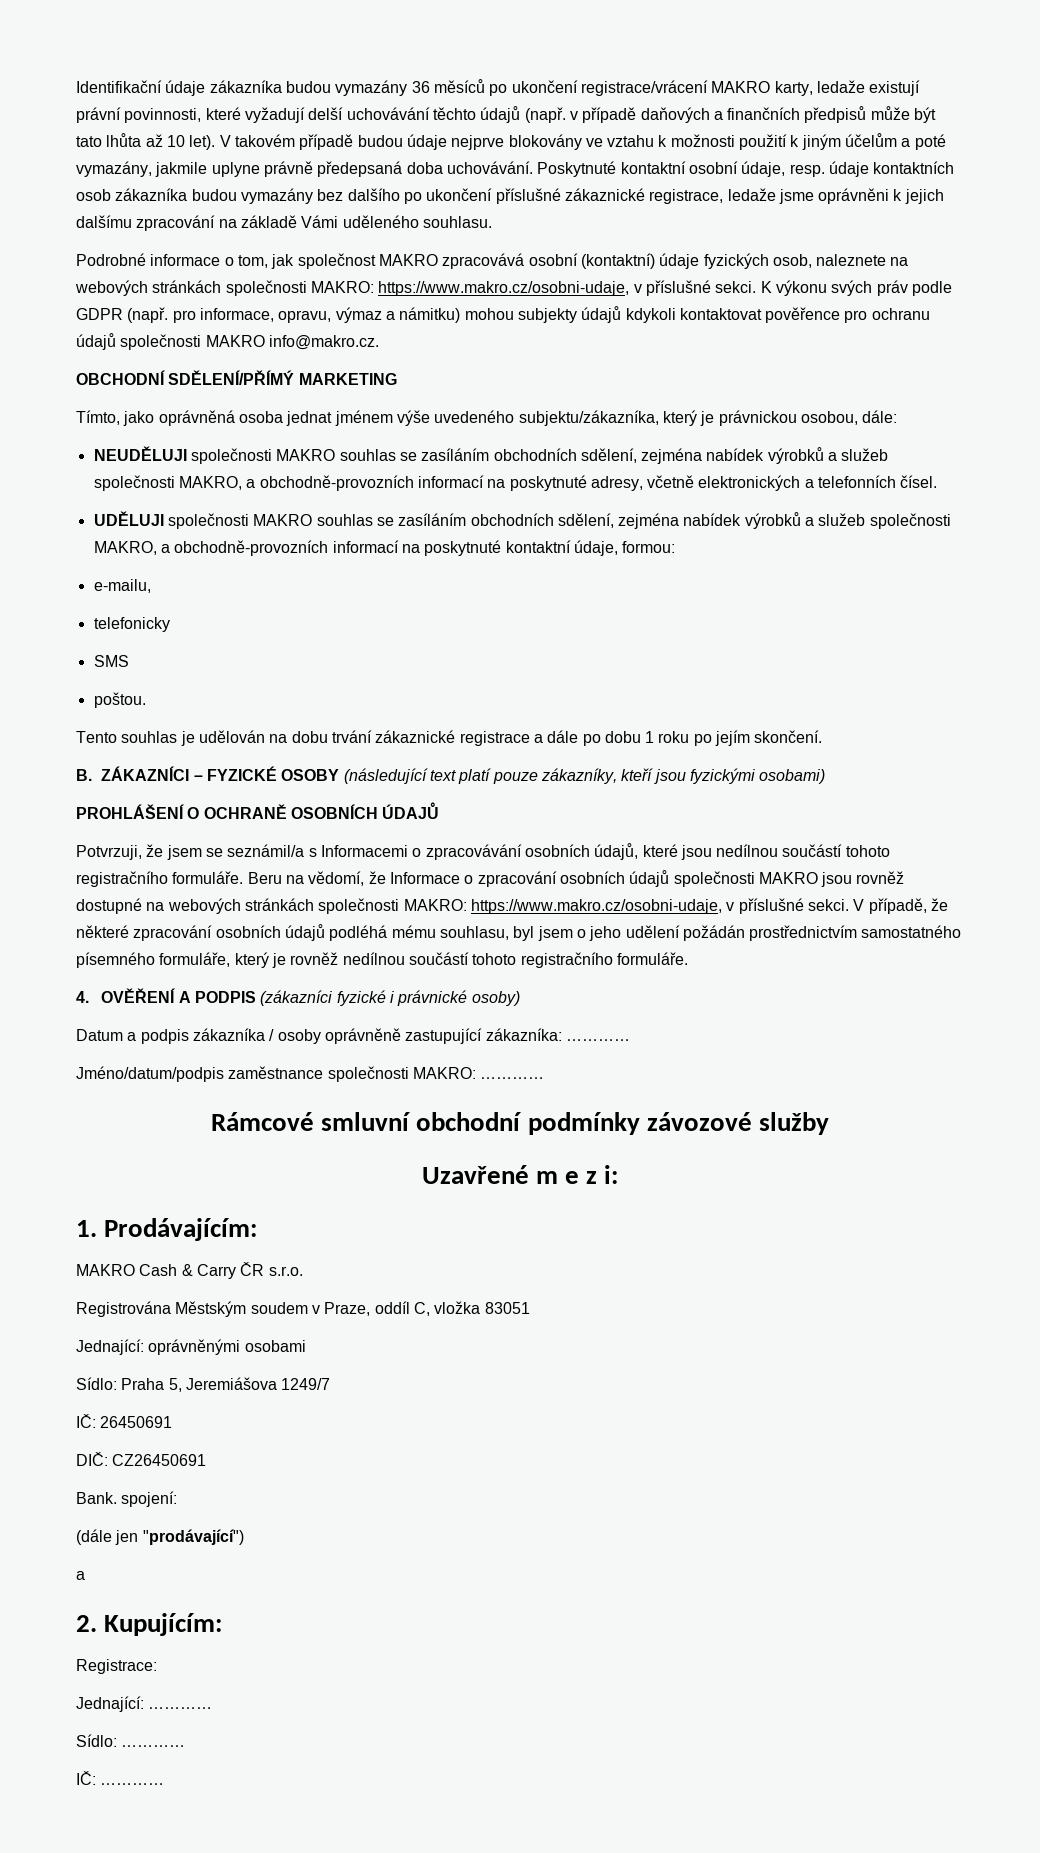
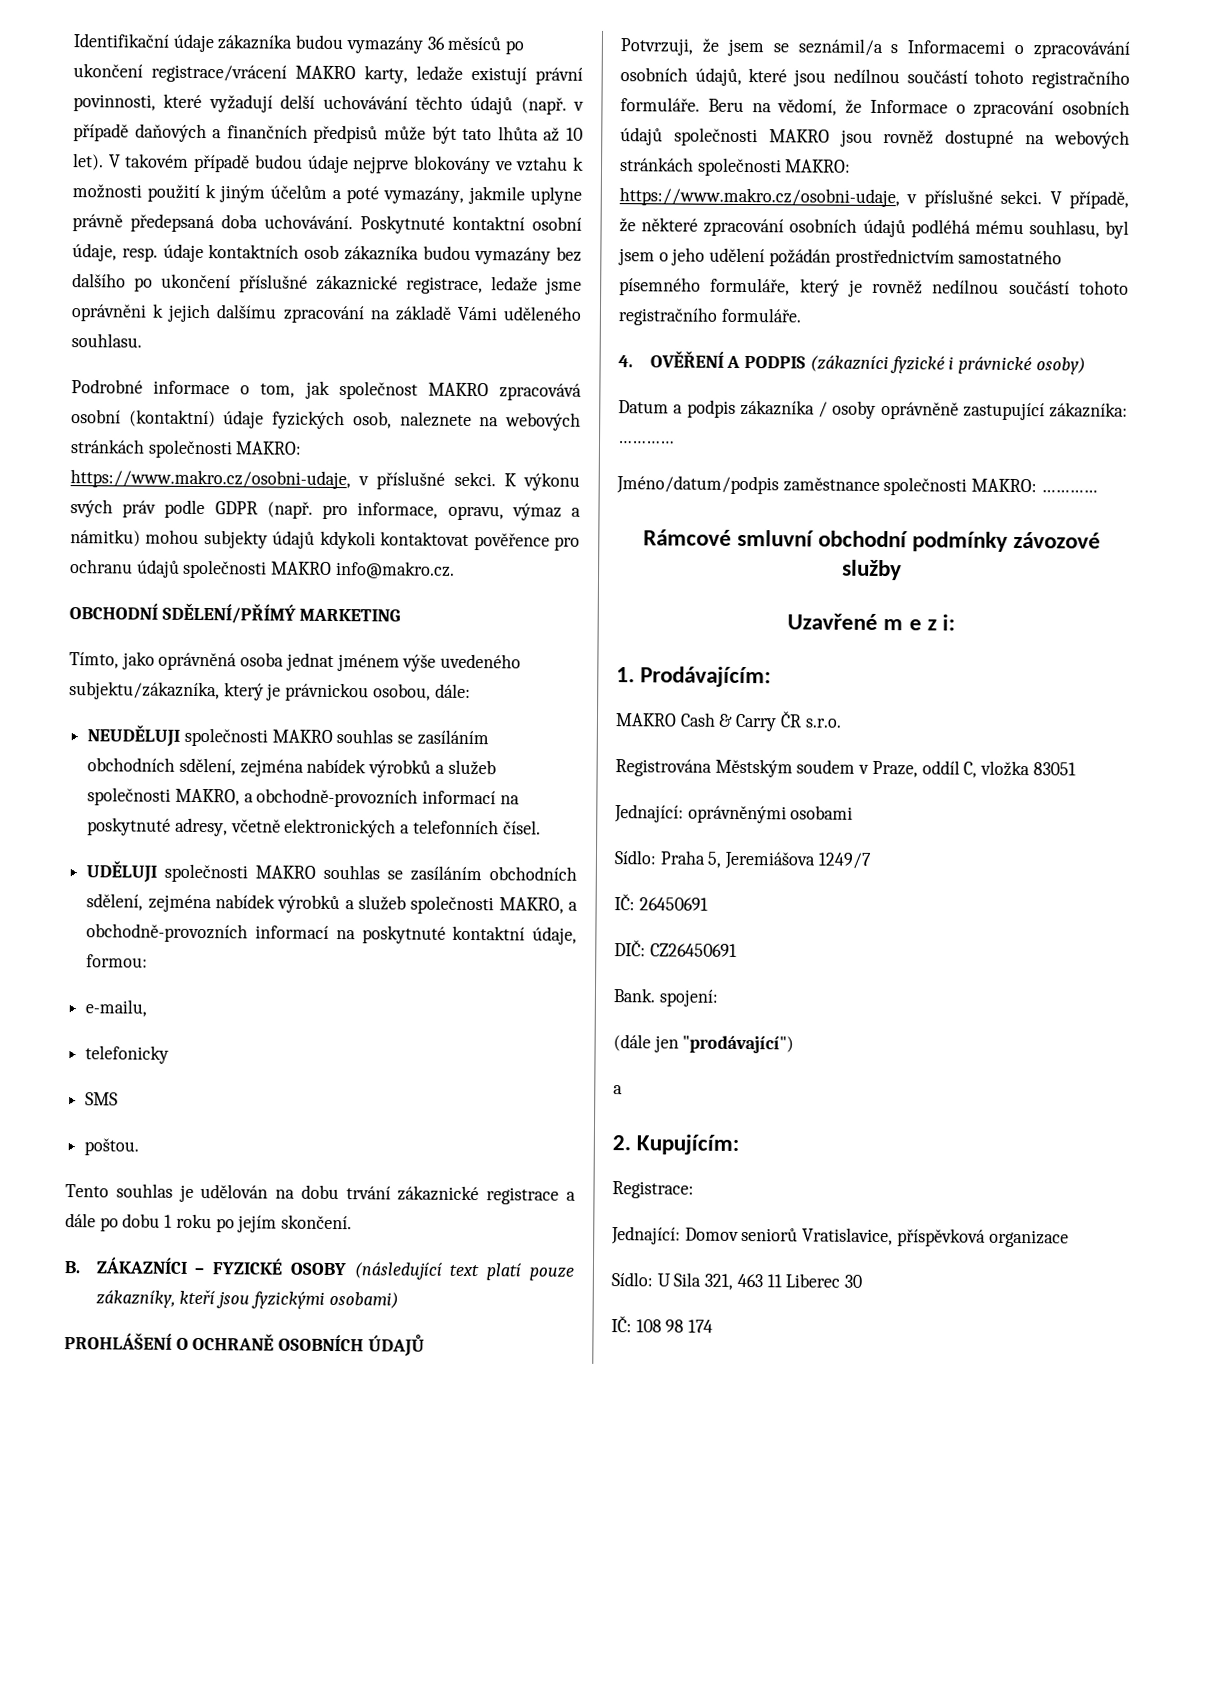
[148,1707,213,1709] [76,1734,186,1747] [76,1771,165,1785] ………… // Sídlo: ………… // IČ: ………… -> [684,1227,1069,1248] [611,1272,863,1290] [611,1316,714,1333] Domov seniorů Vratislavice, příspěvková organizace // Sídlo: U Sila 321, 463 11 Liberec 30 // IČ: 108 98 174

